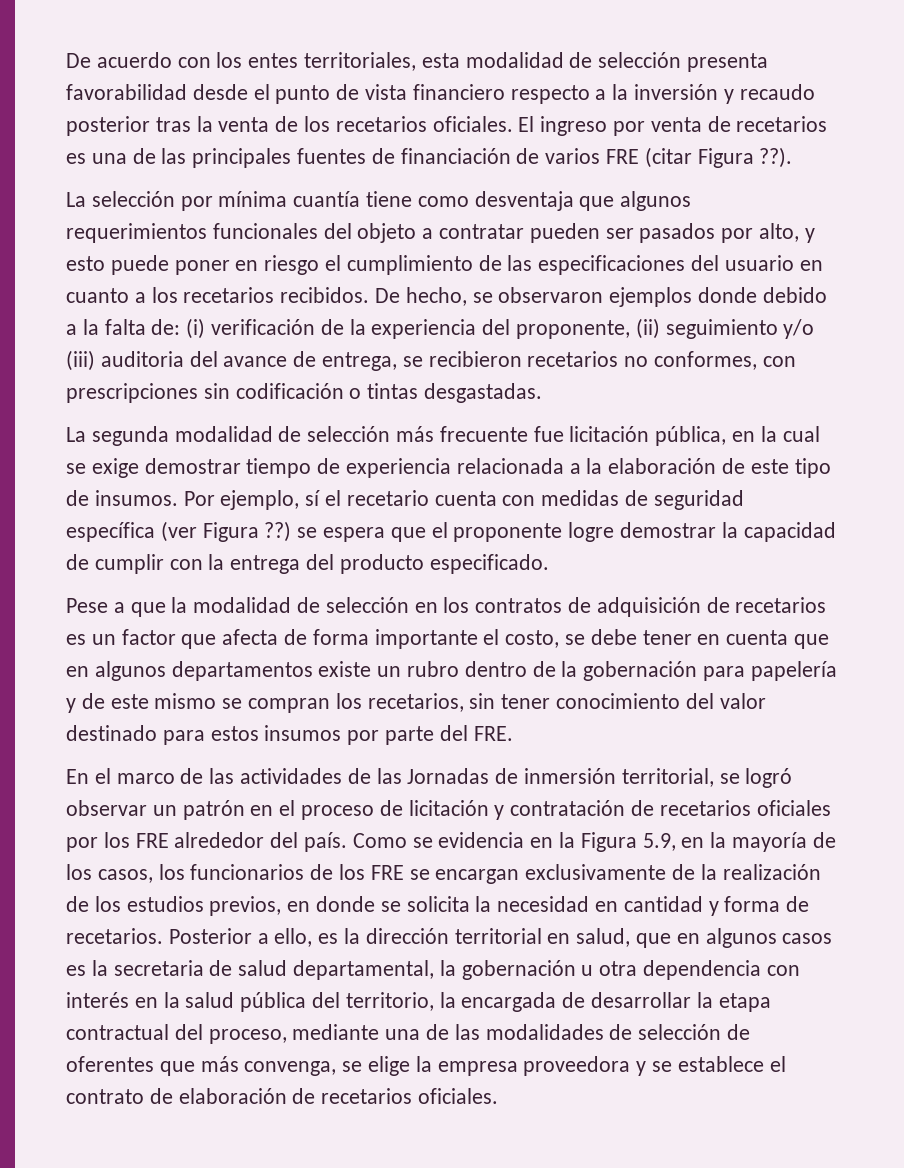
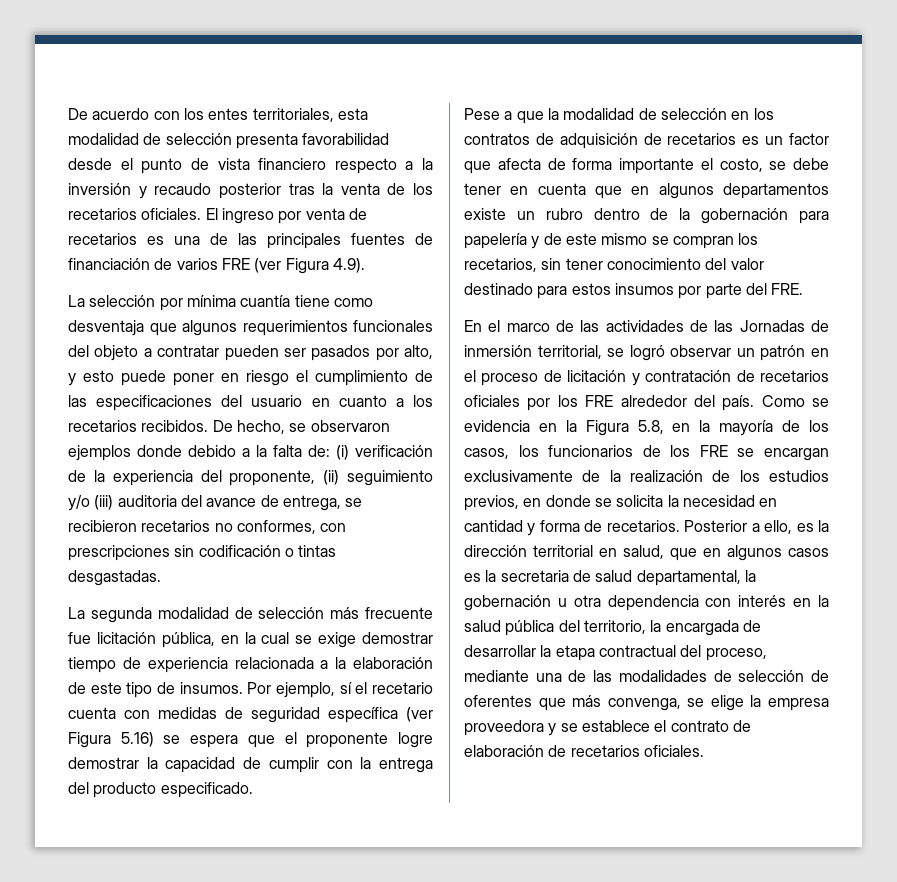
[644,147,793,168] (citar Figura ??). -> [254,258,365,274] (ver Figura 4.9).
[264,521,292,542] ??) -> [120,732,154,747] 5.16)
[642,833,676,851] 5.9, -> [637,420,664,434] 5.8,

